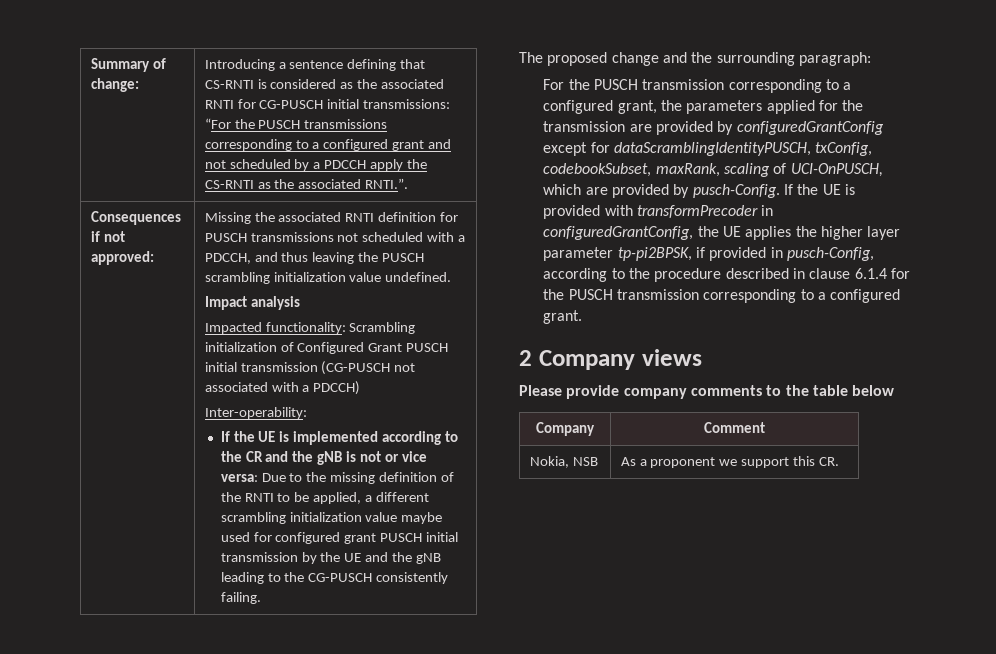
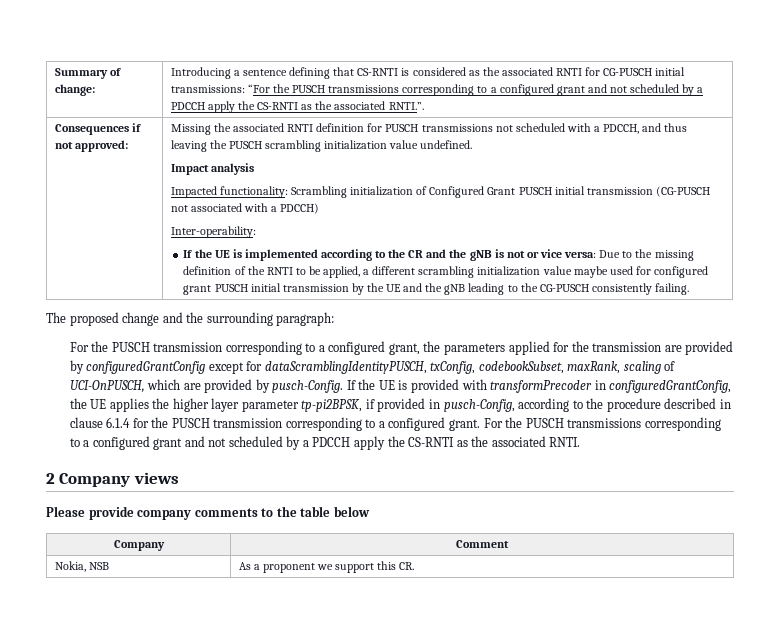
(583, 317) none -> [483,417,721,431] [69,436,581,450] For the PUSCH transmissions corresponding to a configured grant and not scheduled by a PDCCH apply the CS-RNTI as the associated RNTI.

